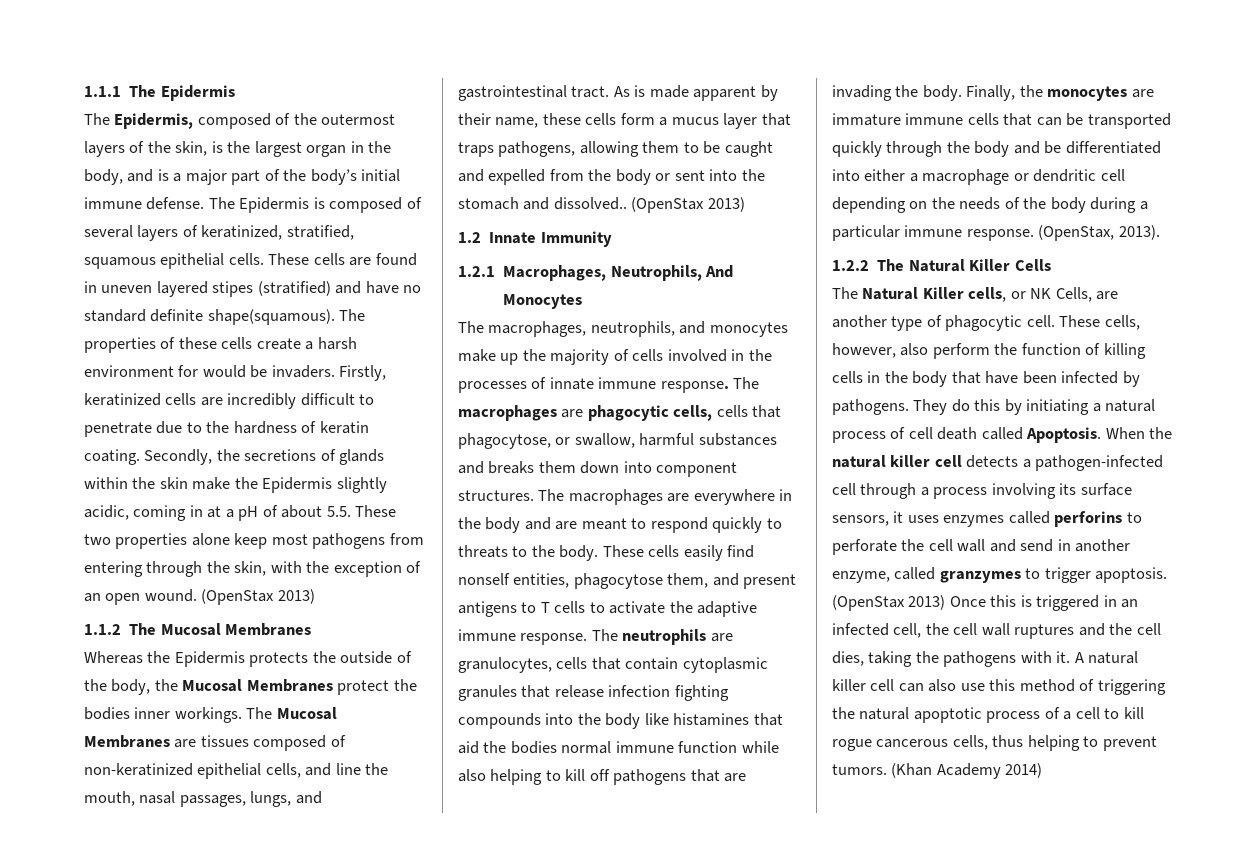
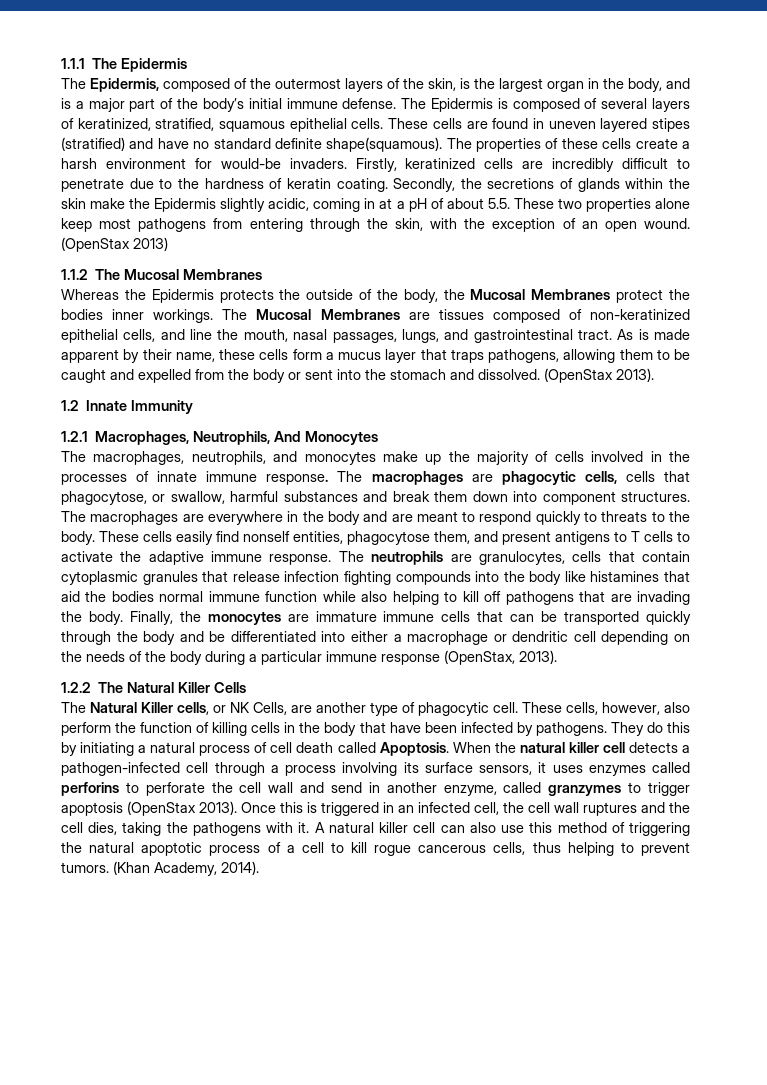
[202,365,268,378] would be -> [220,158,281,169] would-be
[553,197,745,213] dissolved.. (OpenStax 2013) -> [478,368,654,383] dissolved. (OpenStax 2013).
[488,461,535,474] breaks -> [392,491,430,502] break
[966,229,1034,241] response. -> [381,654,440,665] response
[1095,567,1168,583] [832,595,946,611] apoptosis. (OpenStax 2013) -> [61,801,237,816] apoptosis (OpenStax 2013).
[936,763,1043,779] Academy 2014) -> [154,861,259,876] Academy, 2014).

